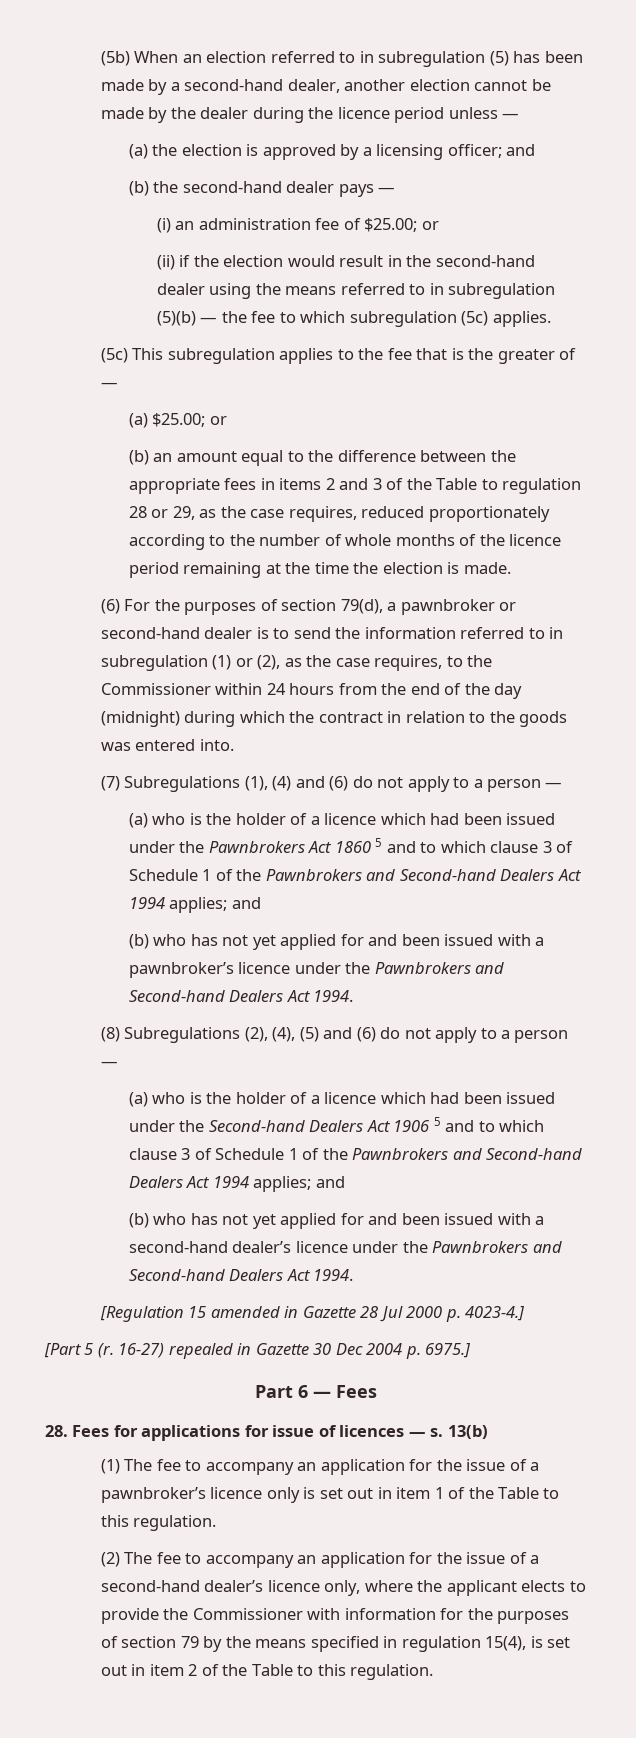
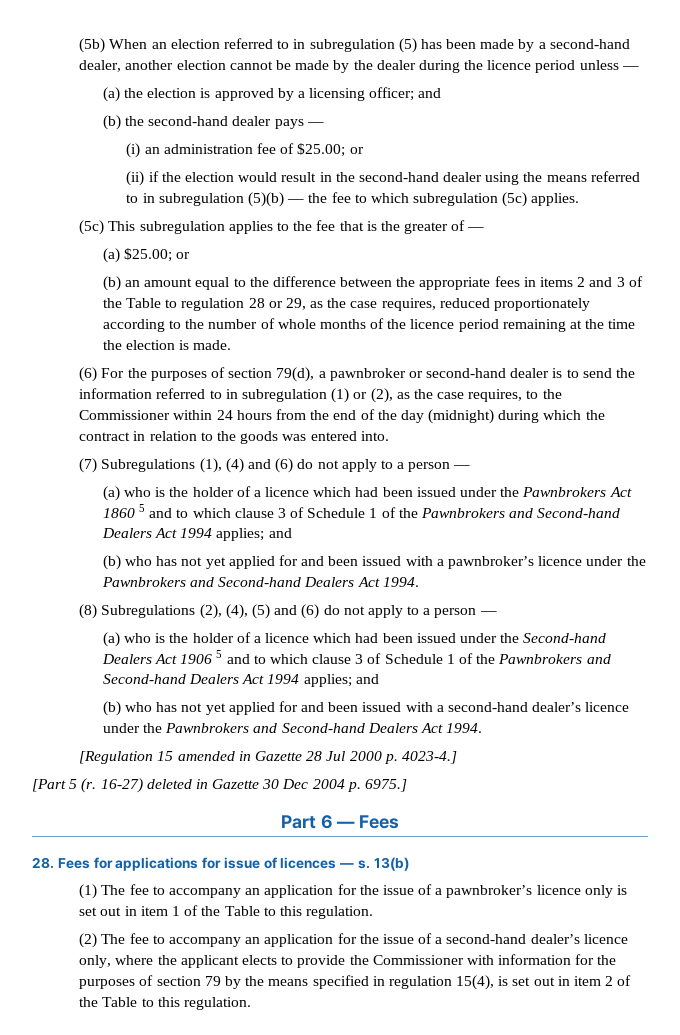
[168,1343,233,1359] repealed -> [146,779,192,789] deleted

